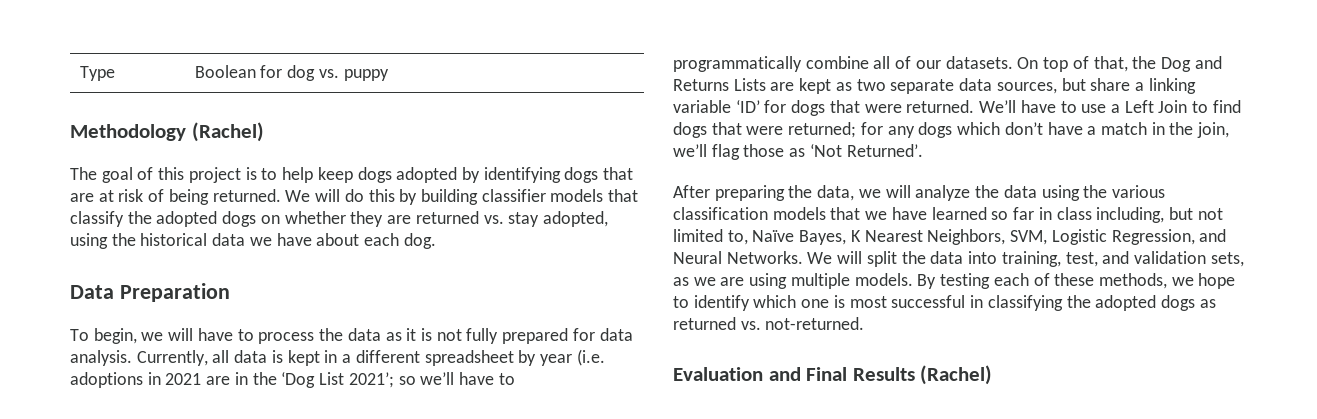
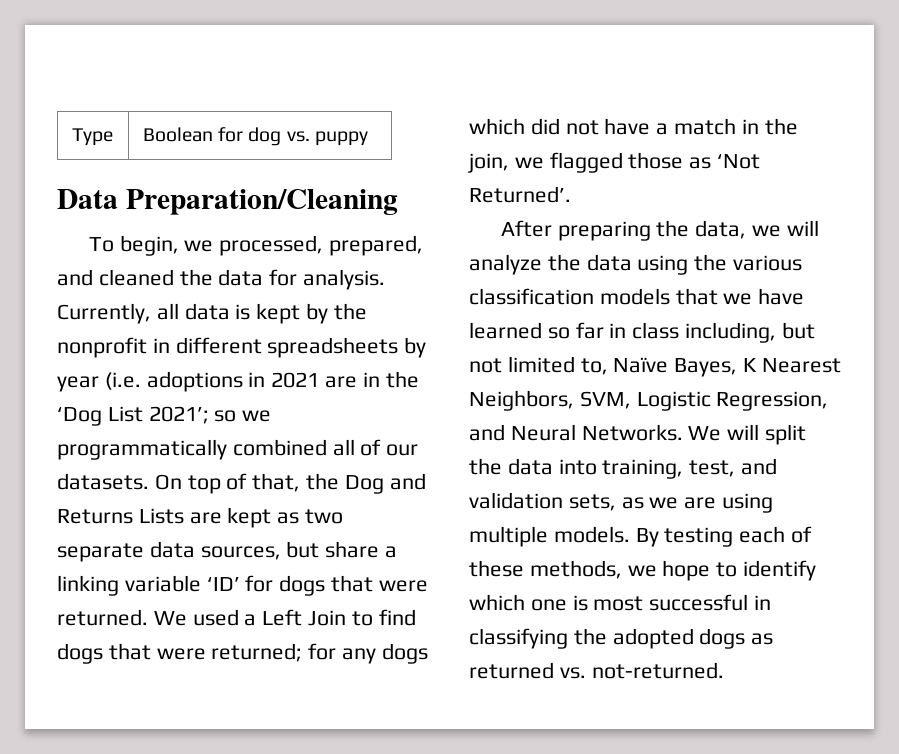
[70,122,264,142] [70,167,634,183] [70,189,639,205] [70,211,608,227] [70,233,436,249] // Methodology (Rachel) // The goal of this project is to help keep dogs adopted by identifying dogs that are at risk of being returned. We will do this by building classifier models that classify the adopted dogs on whether they are returned vs. stay adopted, using the historical data we have about each dog. -> (369, 138) none
[119,283,230,302] Preparation -> [125,189,398,215] Preparation/Cleaning
[168,328,633,344] will have to process the data as it is not fully prepared for data -> [219,235,424,256] [57,269,298,286] processed, prepared, and cleaned the data for
[324,350,514,366] in a different spreadsheet -> [306,303,367,324] [57,337,399,358] by the nonprofit in different spreadsheets
[420,372,515,385] [673,56,869,72] we’ll have to programmatically combine -> [242,410,272,422] [57,439,327,460] we programmatically combined
[979,100,1107,113] We’ll have to use -> [153,609,239,626] We used
[1004,122,1043,135] don’t -> [530,118,599,135] did not
[673,144,740,160] we’ll flag -> [514,152,623,173] we flagged
[673,365,993,385] // Evaluation and Final Results (Rachel) -> (724, 670) none

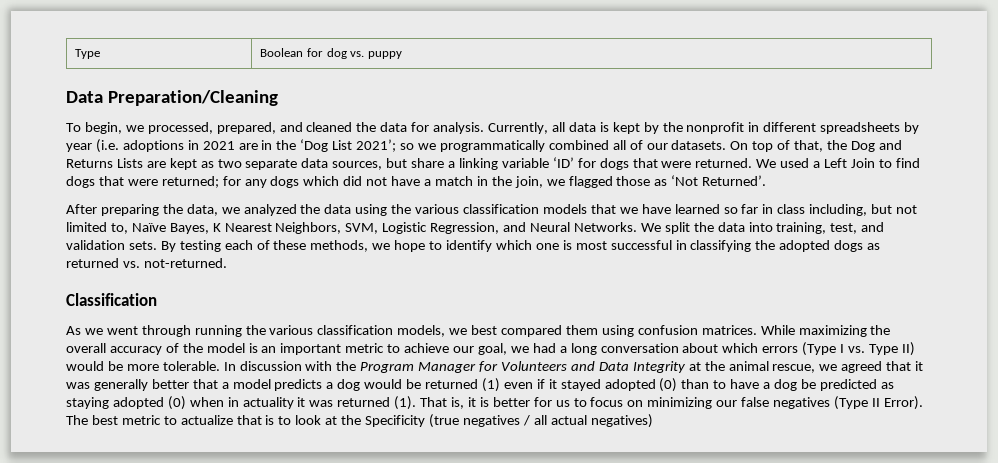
[786,220,819,236] [469,254,542,275] will analyze -> [243,204,297,216] analyzed
[727,424,760,440] will -> (661, 227) none
[568,493,774,513] [469,526,630,547] sets, as we are using multiple models. -> [128,241,157,250] sets.
(724, 670) none -> [66,293,157,306] [66,325,891,337] [66,342,915,356] [66,361,924,373] [66,378,894,392] [66,396,923,410] [66,414,653,428] // Classification // As we went through running the various classification models, we best compared them using confusion matrices. While maximizing the overall accuracy of the model is an important metric to achieve our goal, we had a long conversation about which errors (Type I vs. Type II) would be more tolerable. In discussion with the Program Manager for Volunteers and Data Integrity at the animal rescue, we agreed that it was generally better that a model predicts a dog would be returned (1) even if it stayed adopted (0) than to have a dog be predicted as staying adopted (0) when in actuality it was returned (1). That is, it is better for us to focus on minimizing our false negatives (Type II Error). The best metric to actualize that is to look at the Specificity (true negatives / all actual negatives)

